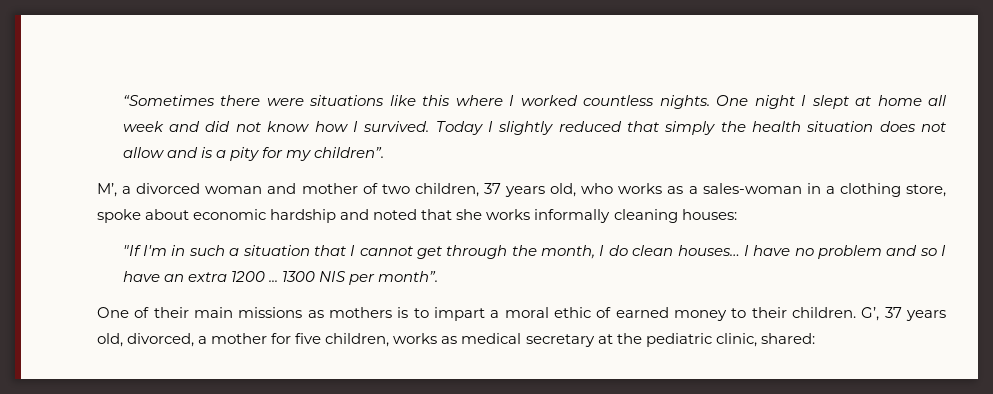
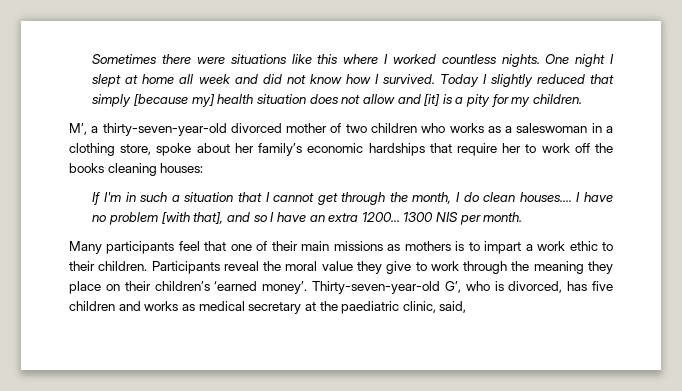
[122,95,215,106] “Sometimes -> [92,54,158,64] Sometimes
[720,121,746,132] the -> [134,94,215,107] [because my]
(198, 152) none -> [424,94,441,106] [it]
[314,147,385,158] children”. -> [533,94,583,104] children.
[136,183,577,197] divorced woman and mother of two children, 37 years old, -> [102,123,417,136] thirty-seven-year-old divorced mother of two children
[702,183,802,194] sales-woman -> [516,123,588,133] saleswoman
[193,209,611,223] economic hardship and noted that she works informally -> [234,143,614,156] [69,163,104,173] her family’s economic hardships that require her to work off the books
[122,245,141,256] "If -> [92,192,101,205] If
[677,245,740,256] houses… -> [519,192,572,202] houses.…
(882, 252) none -> [161,212,224,224] [with that],
[230,271,278,282] 1200 ... -> [361,212,400,222] 1200...
[378,271,439,282] [97,307,129,318] month”. // One -> [483,212,523,222] [69,241,252,254] month. // Many participants feel that one
[504,307,947,321] [97,333,390,347] moral ethic of earned money to their children. G’, 37 years old, divorced, a mother for five children, -> [537,241,614,251] [69,261,613,274] [69,281,613,294] [69,301,141,311] work ethic to their children. Participants reveal the moral value they give to work through the meaning they place on their children’s ‘earned money’. Thirty-seven-year-old G’, who is divorced, has five children and
[645,333,815,347] pediatric clinic, shared: -> [341,301,467,314] paediatric clinic, said,

